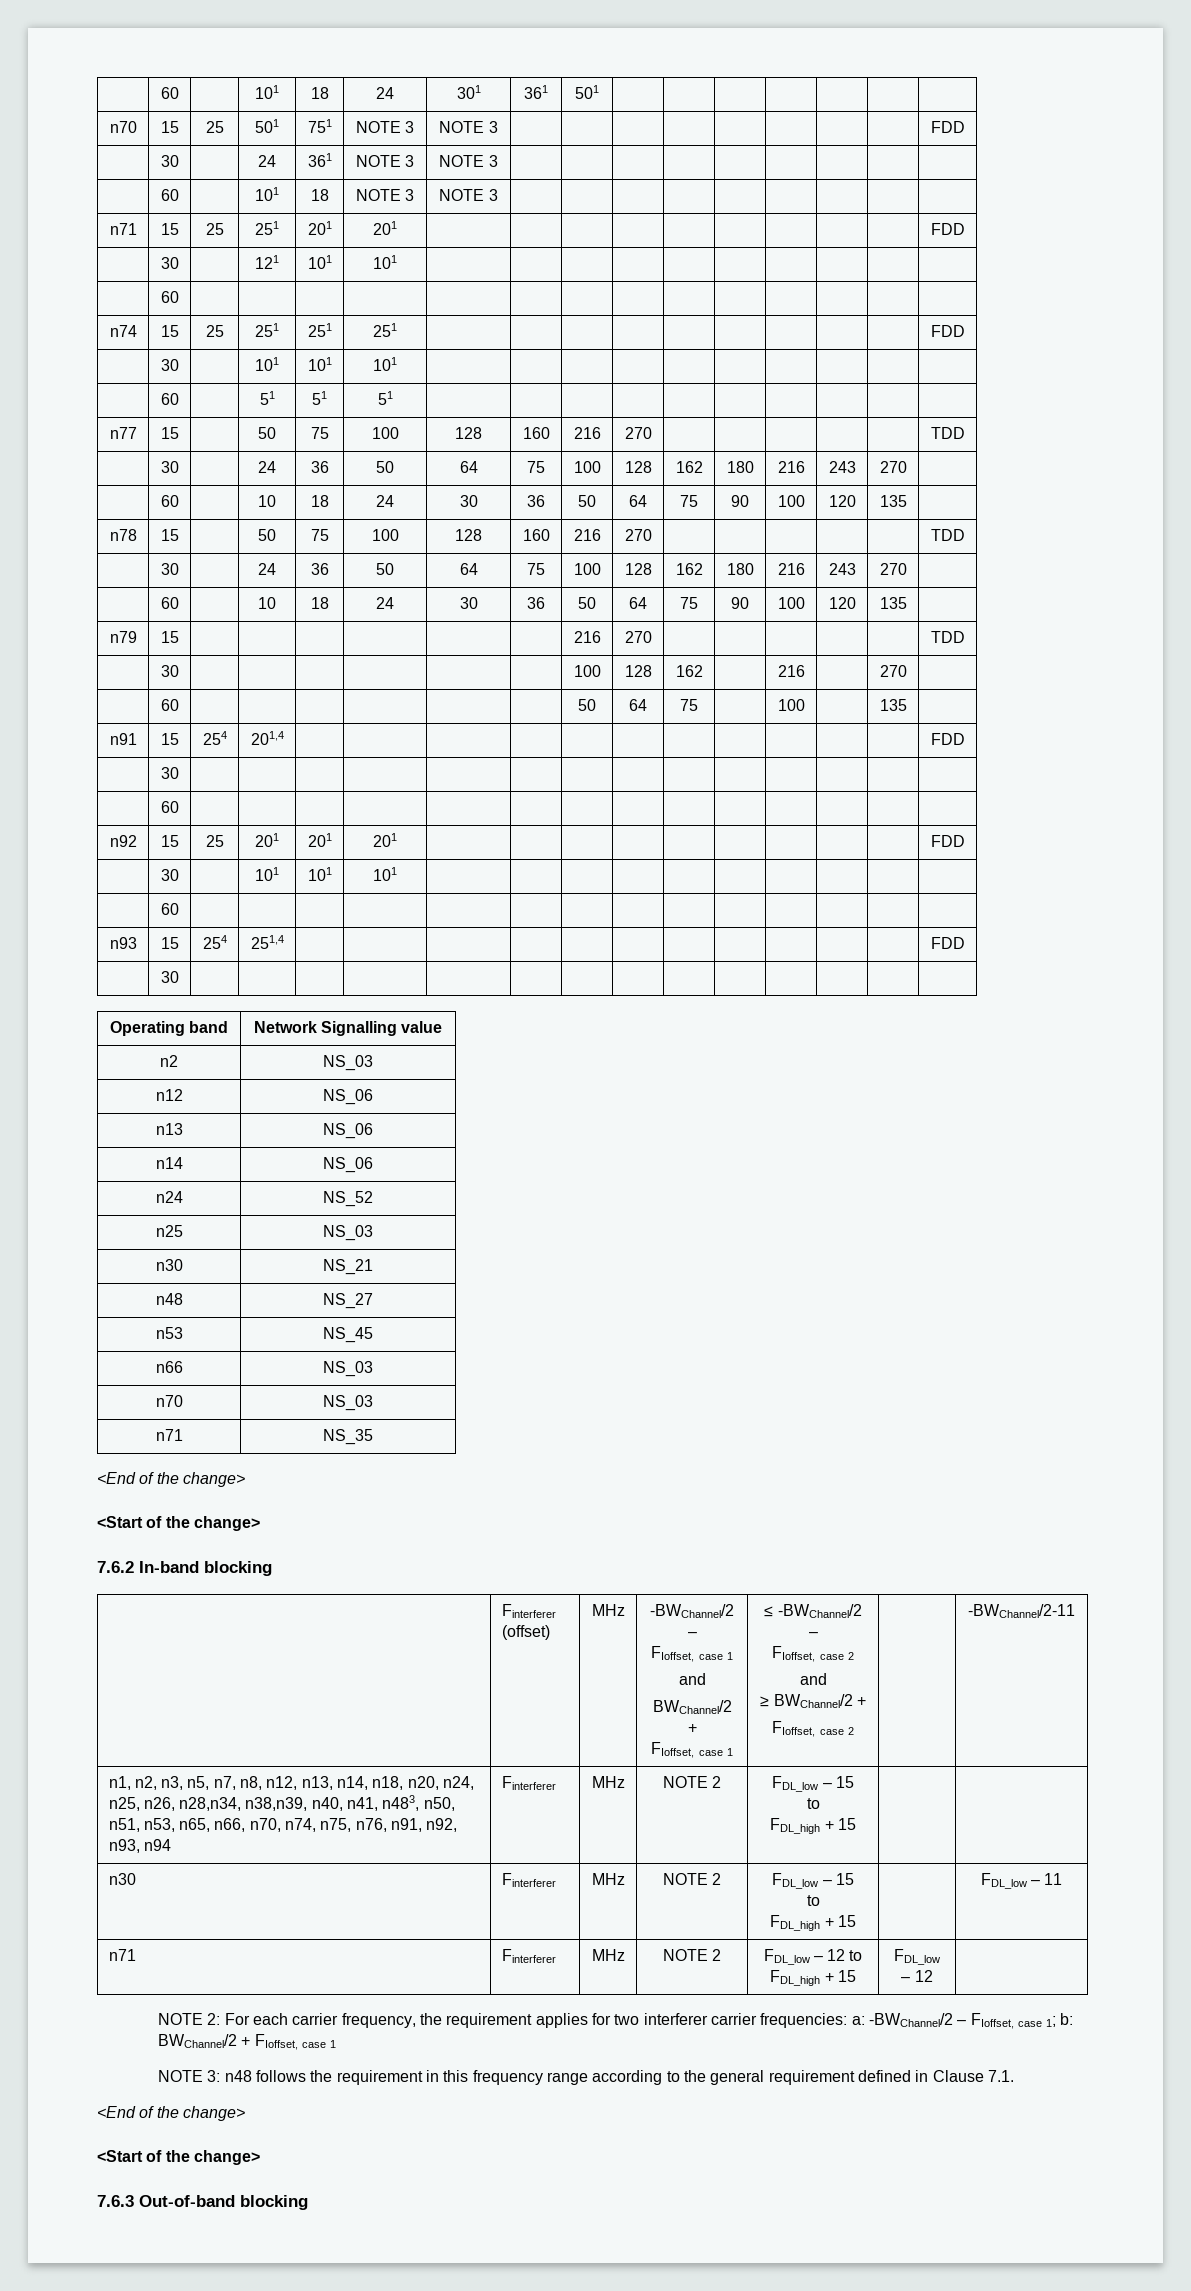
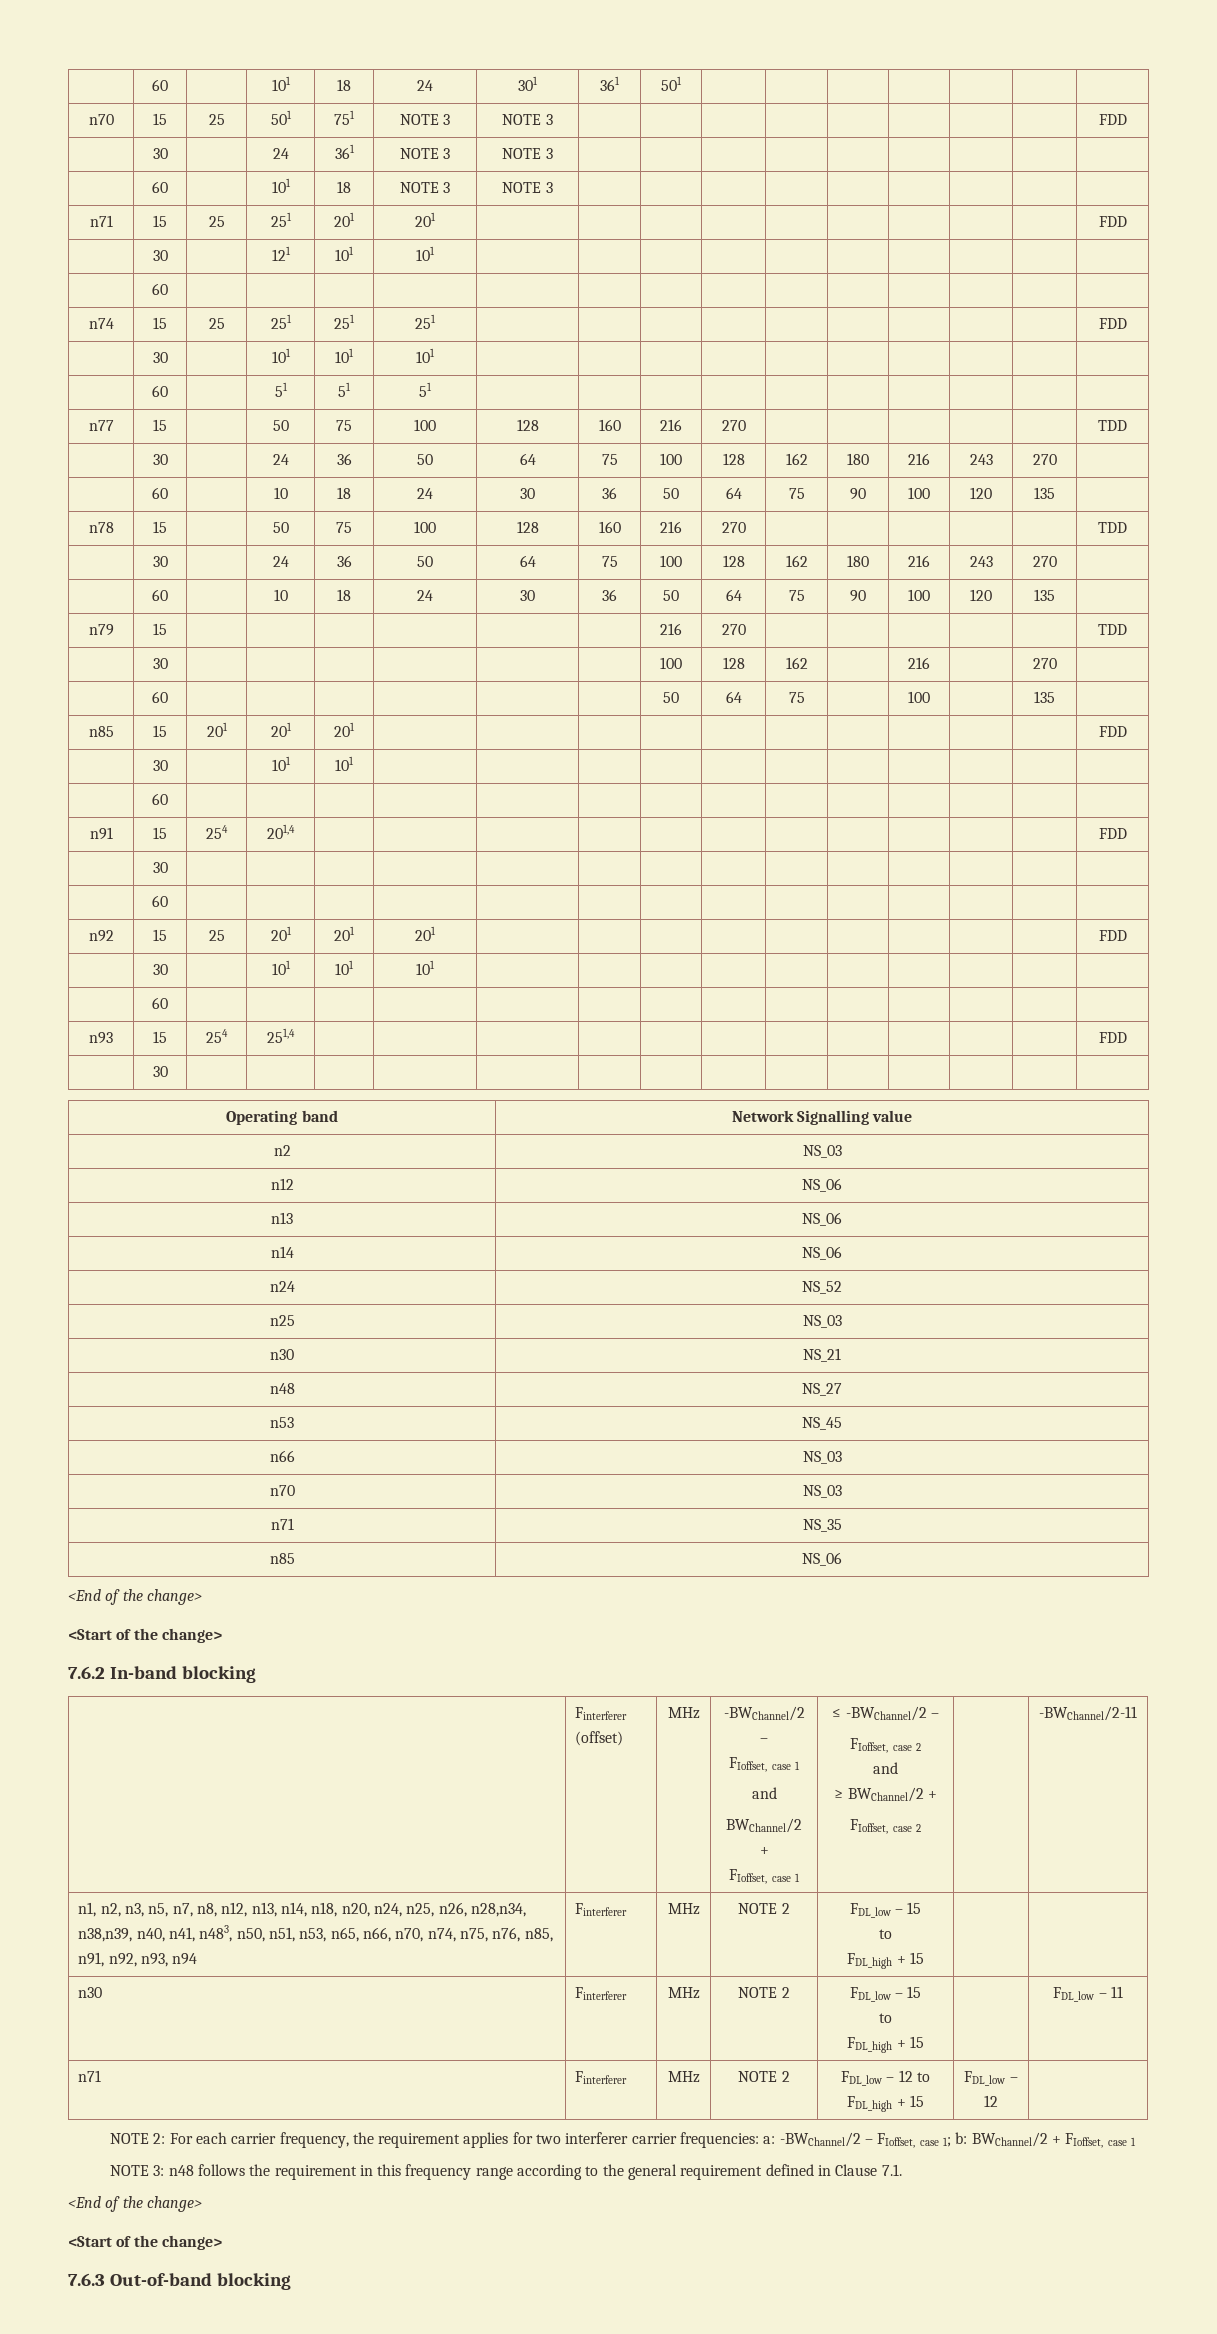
(907, 705) none -> [88,726,114,737] [153,725,167,737] [206,722,228,737] [270,722,292,737] [334,722,355,737] [1098,726,1127,737] [152,760,168,771] [271,756,291,771] [335,756,354,771] [152,793,168,805] // n85 | 15 | 201 | 201 | 201 | | | | | | | | | | | FDD // | 30 | | 101 | 101 | | | | | | | | | | | // | 60 | | | | | | | | | | | | | |
(373, 1437) none -> [269,1553,295,1564] [802,1552,842,1566] // n85 | NS_06
(387, 1825) none -> [524,1928,553,1942] n85,

